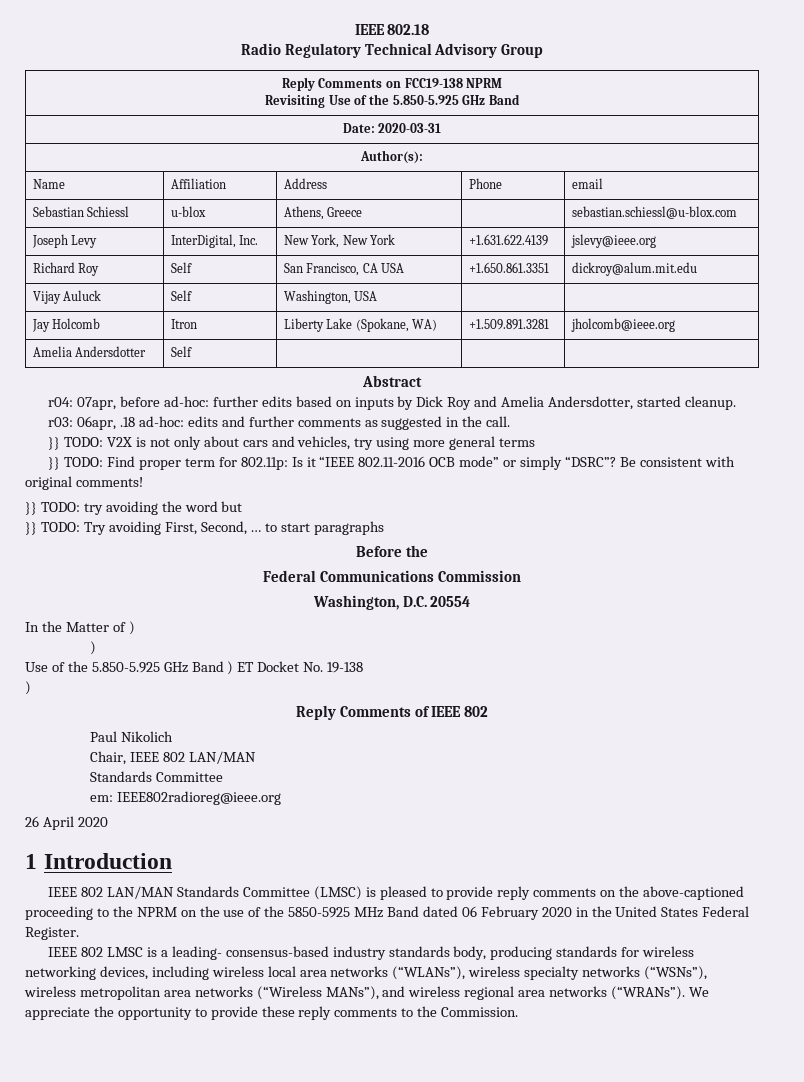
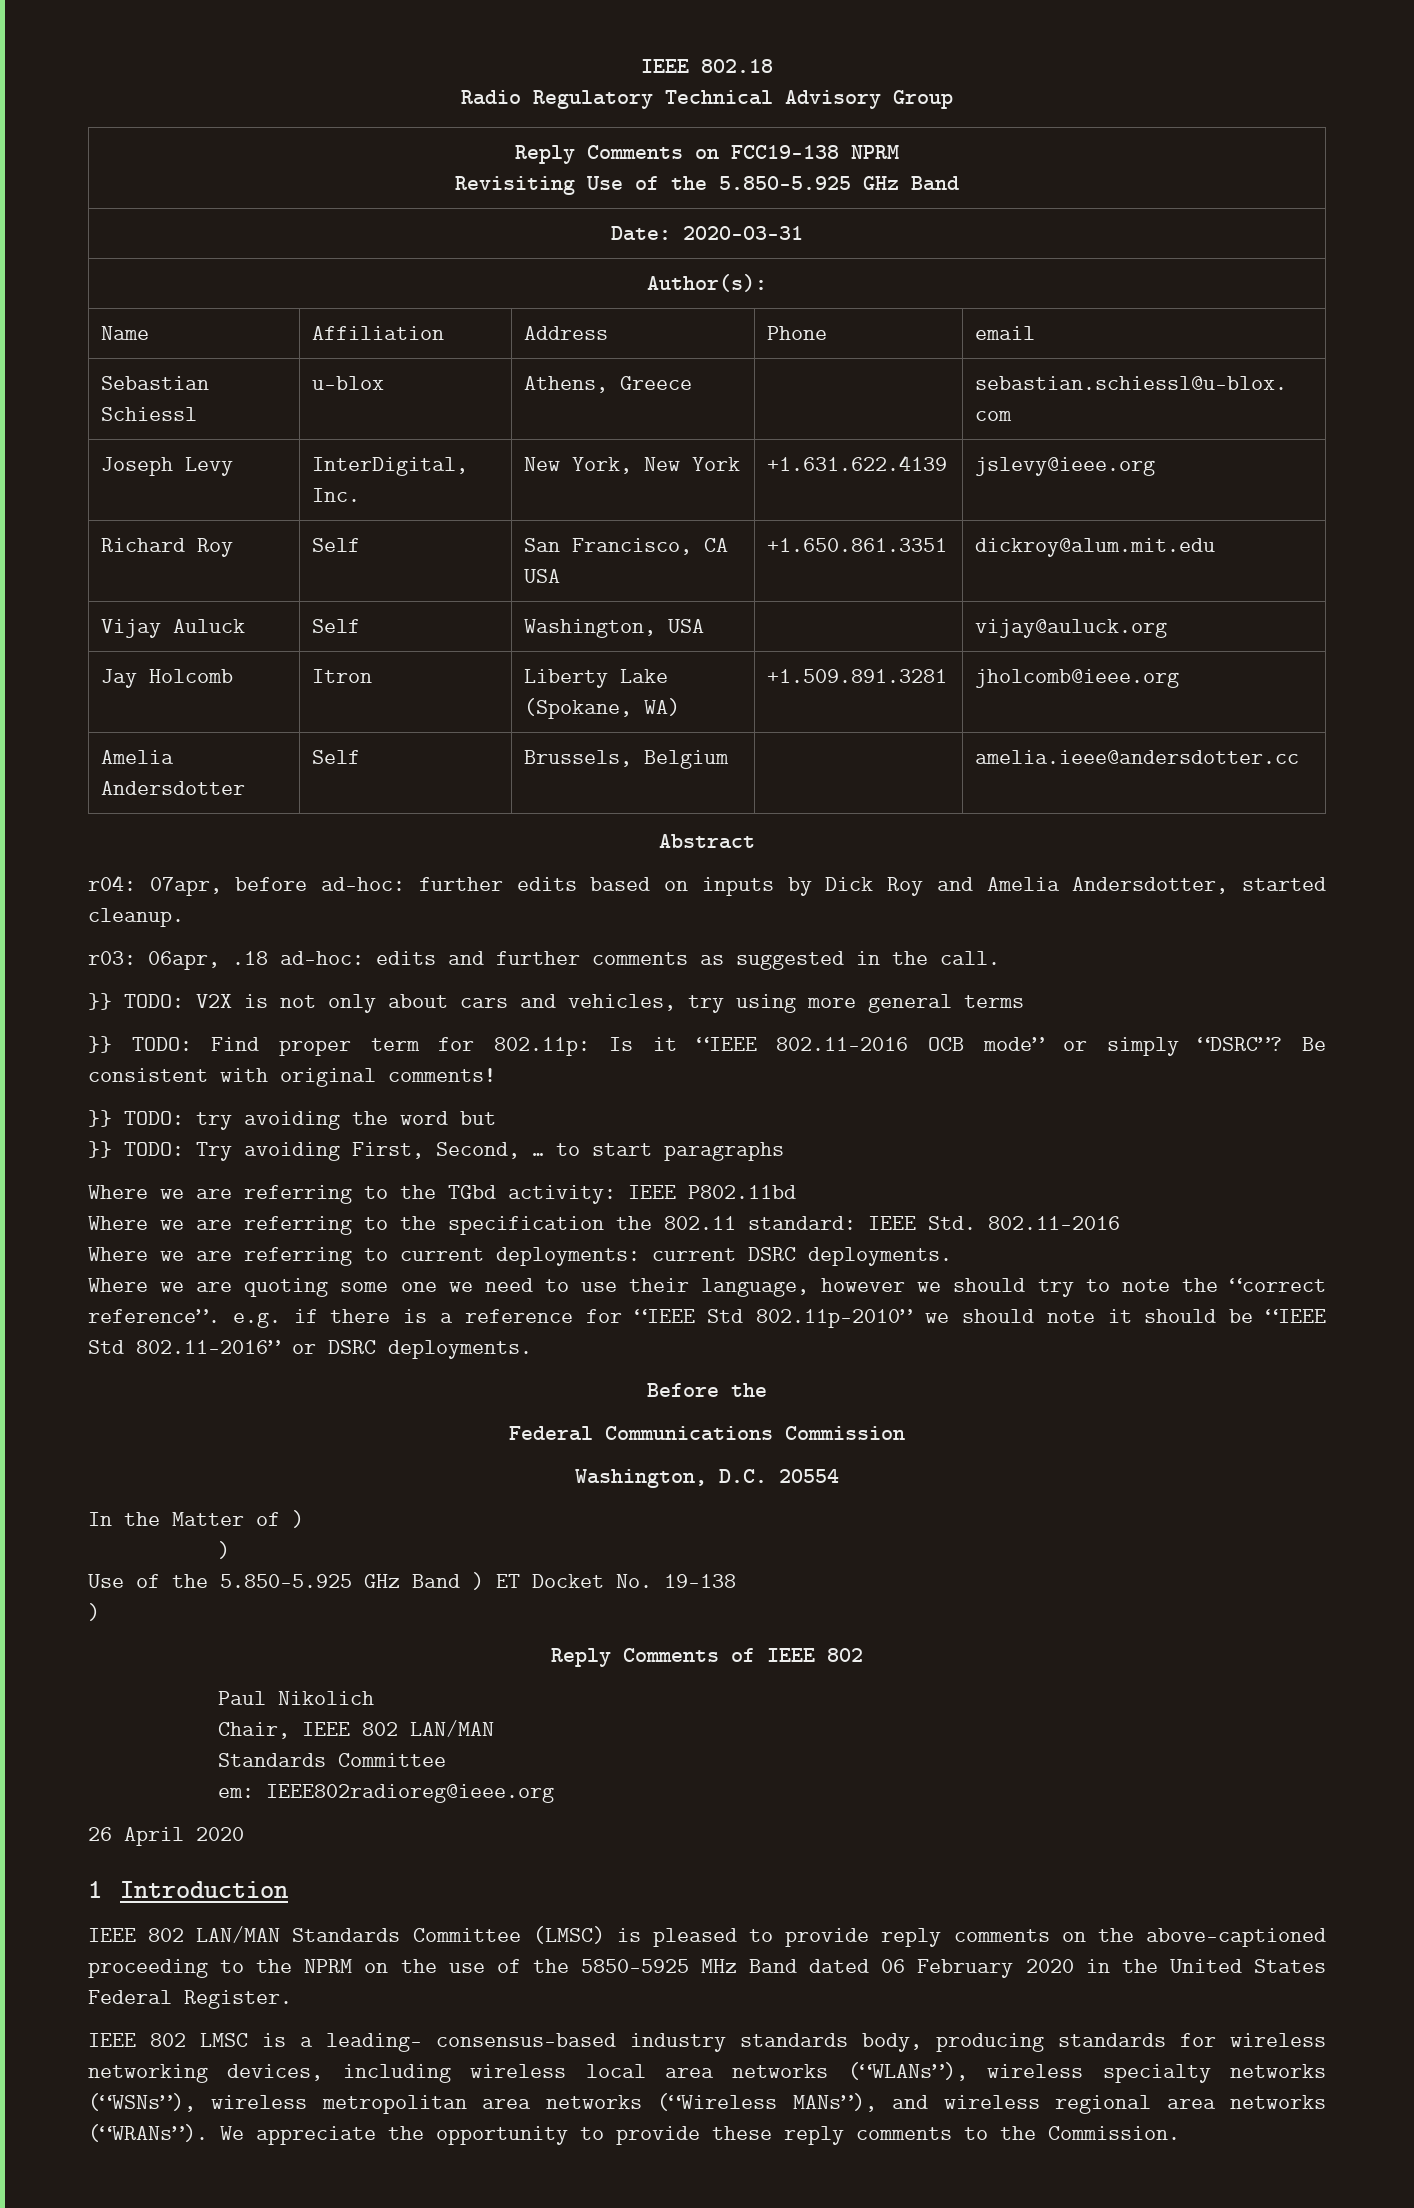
(378, 296) none -> [975,619,1168,638] vijay@auluck.org
(192, 351) | | -> [524,750,730,769] [975,750,1300,764] Brussels, Belgium | | amelia.ieee@andersdotter.cc
(385, 528) none -> [88,1185,796,1204] [88,1216,1120,1235] [88,1247,952,1266] [88,1278,1326,1297] [88,1309,1327,1328] [88,1340,532,1359] // Where we are referring to the TGbd activity: IEEE P802.11bd // Where we are referring to the specification the 802.11 standard: IEEE Std. 802.11-2016 // Where we are referring to current deployments: current DSRC deployments. // Where we are quoting some one we need to use their language, however we should try to note the “correct reference”. e.g. if there is a reference for “IEEE Std 802.11p-2010” we should note it should be “IEEE Std 802.11-2016” or DSRC deployments.

